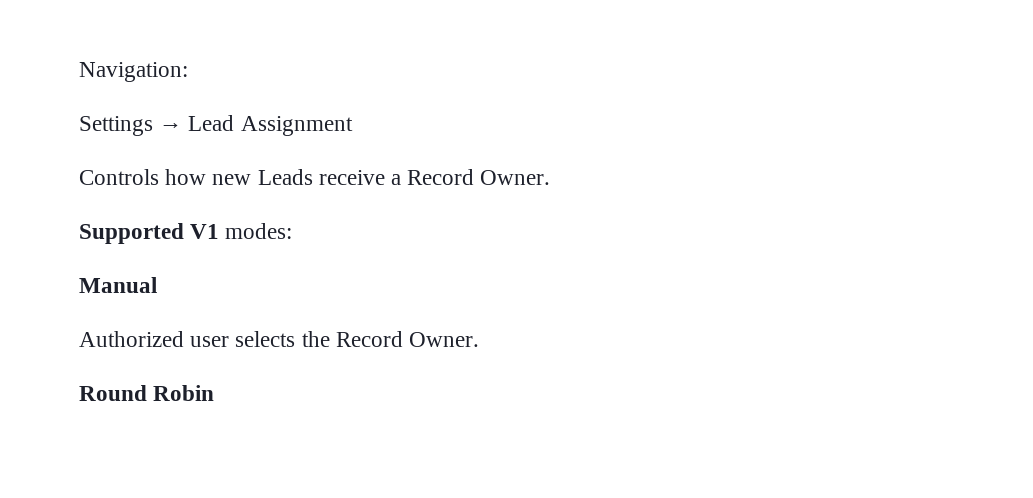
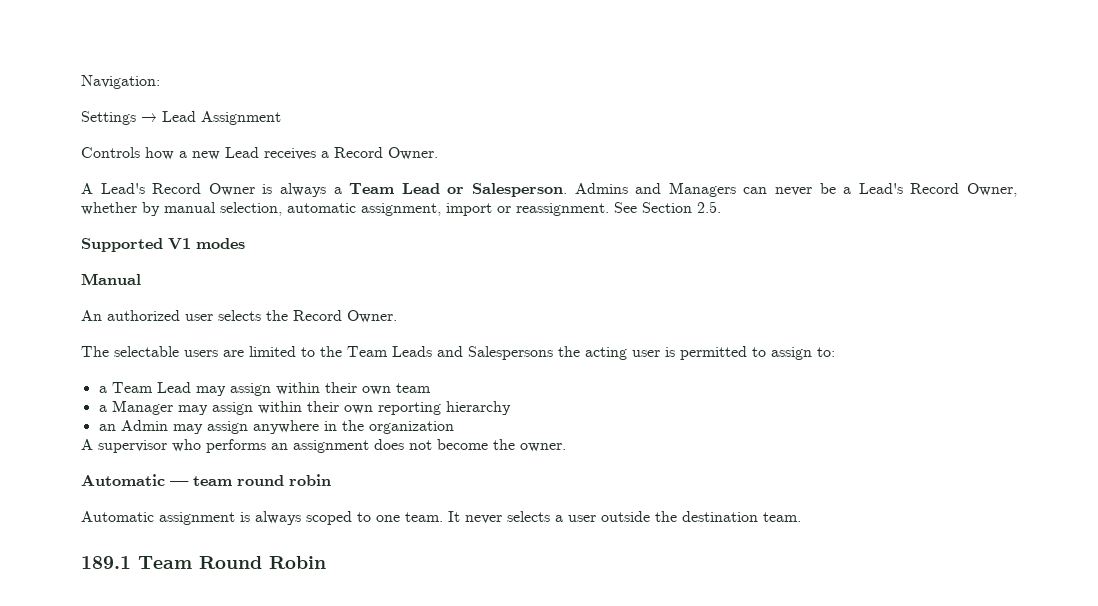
[212,169,385,185] new Leads receive -> [179,147,316,160] a new Lead receives
(551, 177) none -> [81,182,1018,197] [81,201,721,216] // A Lead's Record Owner is always a Team Lead or Salesperson. Admins and Managers can never be a Lead's Record Owner, whether by manual selection, automatic assignment, import or reassignment. See Section 2.5.
[225,223,293,239] modes: -> [196,238,245,249] modes
[79,331,184,347] Authorized -> [81,310,180,321] An authorized
(480, 339) none -> [81,346,835,360] [98,382,431,396] [98,400,511,415] [98,420,454,434] [81,439,566,453] [81,474,331,486] [81,511,801,525] [81,556,192,569] The selectable users are limited to the Team Leads and Salespersons the acting user is permitted to assign to: // a Team Lead may assign within their own team // a Manager may assign within their own reporting hierarchy // an Admin may assign anywhere in the organization // A supervisor who performs an assignment does not become the owner. // Automatic — team round robin // Automatic assignment is always scoped to one team. It never selects a user outside the destination team. // 189.1 Team

